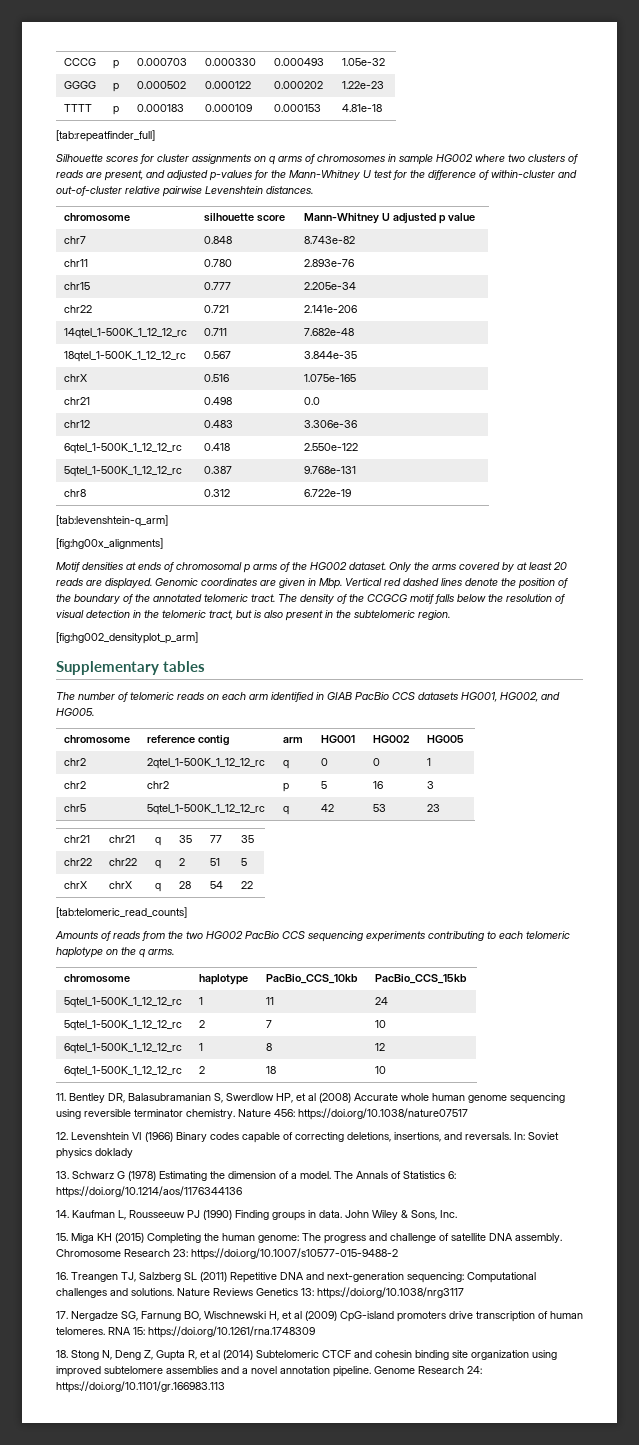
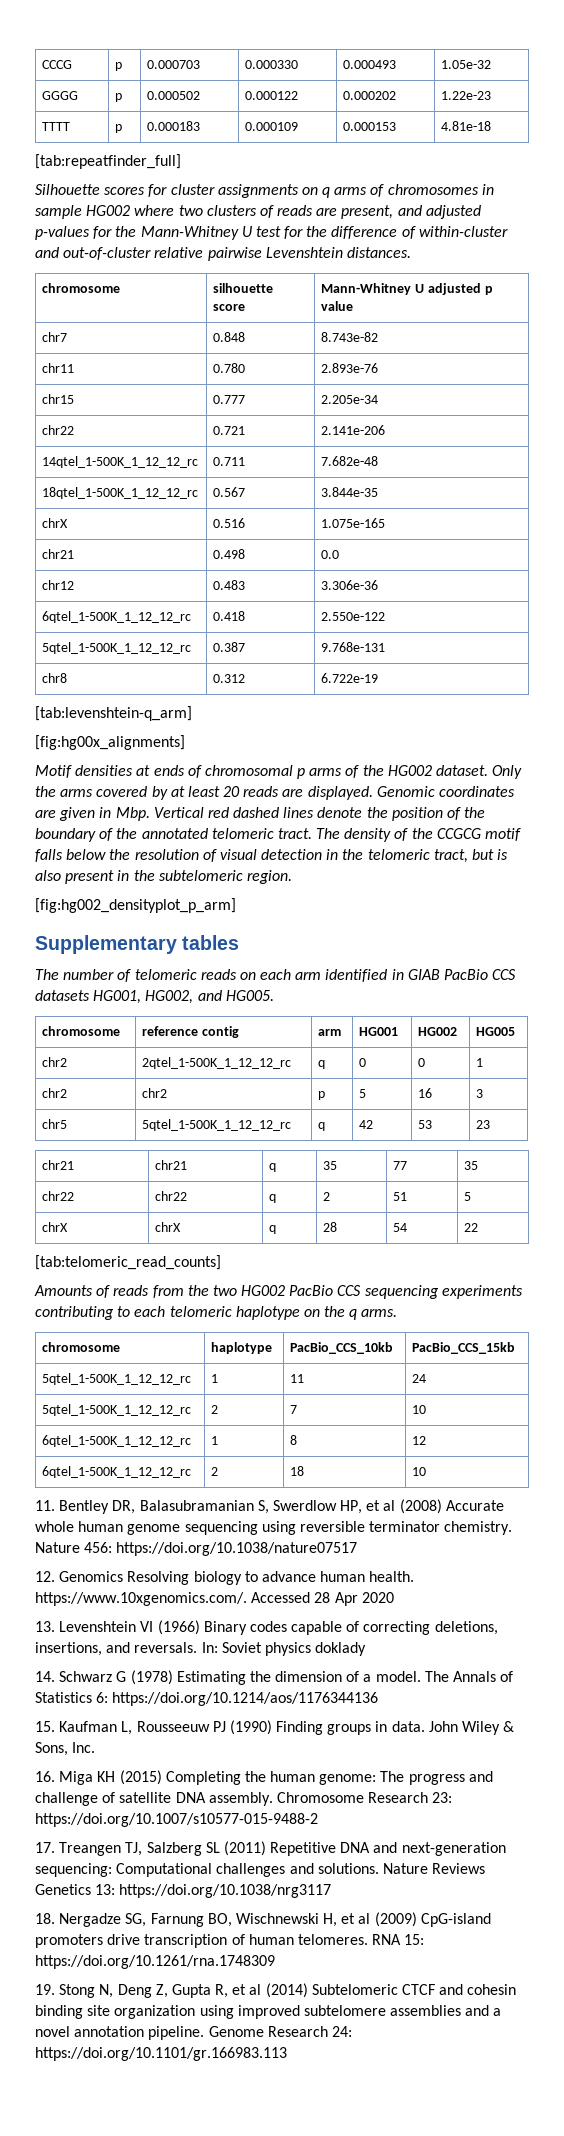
(68, 1136) none -> [59,1571,415,1585] [35,1592,394,1606] [35,1621,55,1632] Genomics Resolving biology to advance human health. https://www.10xgenomics.com/. Accessed 28 Apr 2020 // 13.
[56,1171,69,1179] 13. -> [35,1671,55,1682] 14.
[56,1210,69,1218] 14. -> [35,1721,55,1732] 15.
[56,1233,68,1241] 15. -> [35,1771,55,1782] 16.
[56,1272,68,1280] 16. -> [35,1842,55,1853] 17.
[56,1311,68,1319] 17. -> [35,1913,55,1924] 18.
[56,1350,68,1358] 18. -> [35,1984,55,1995] 19.

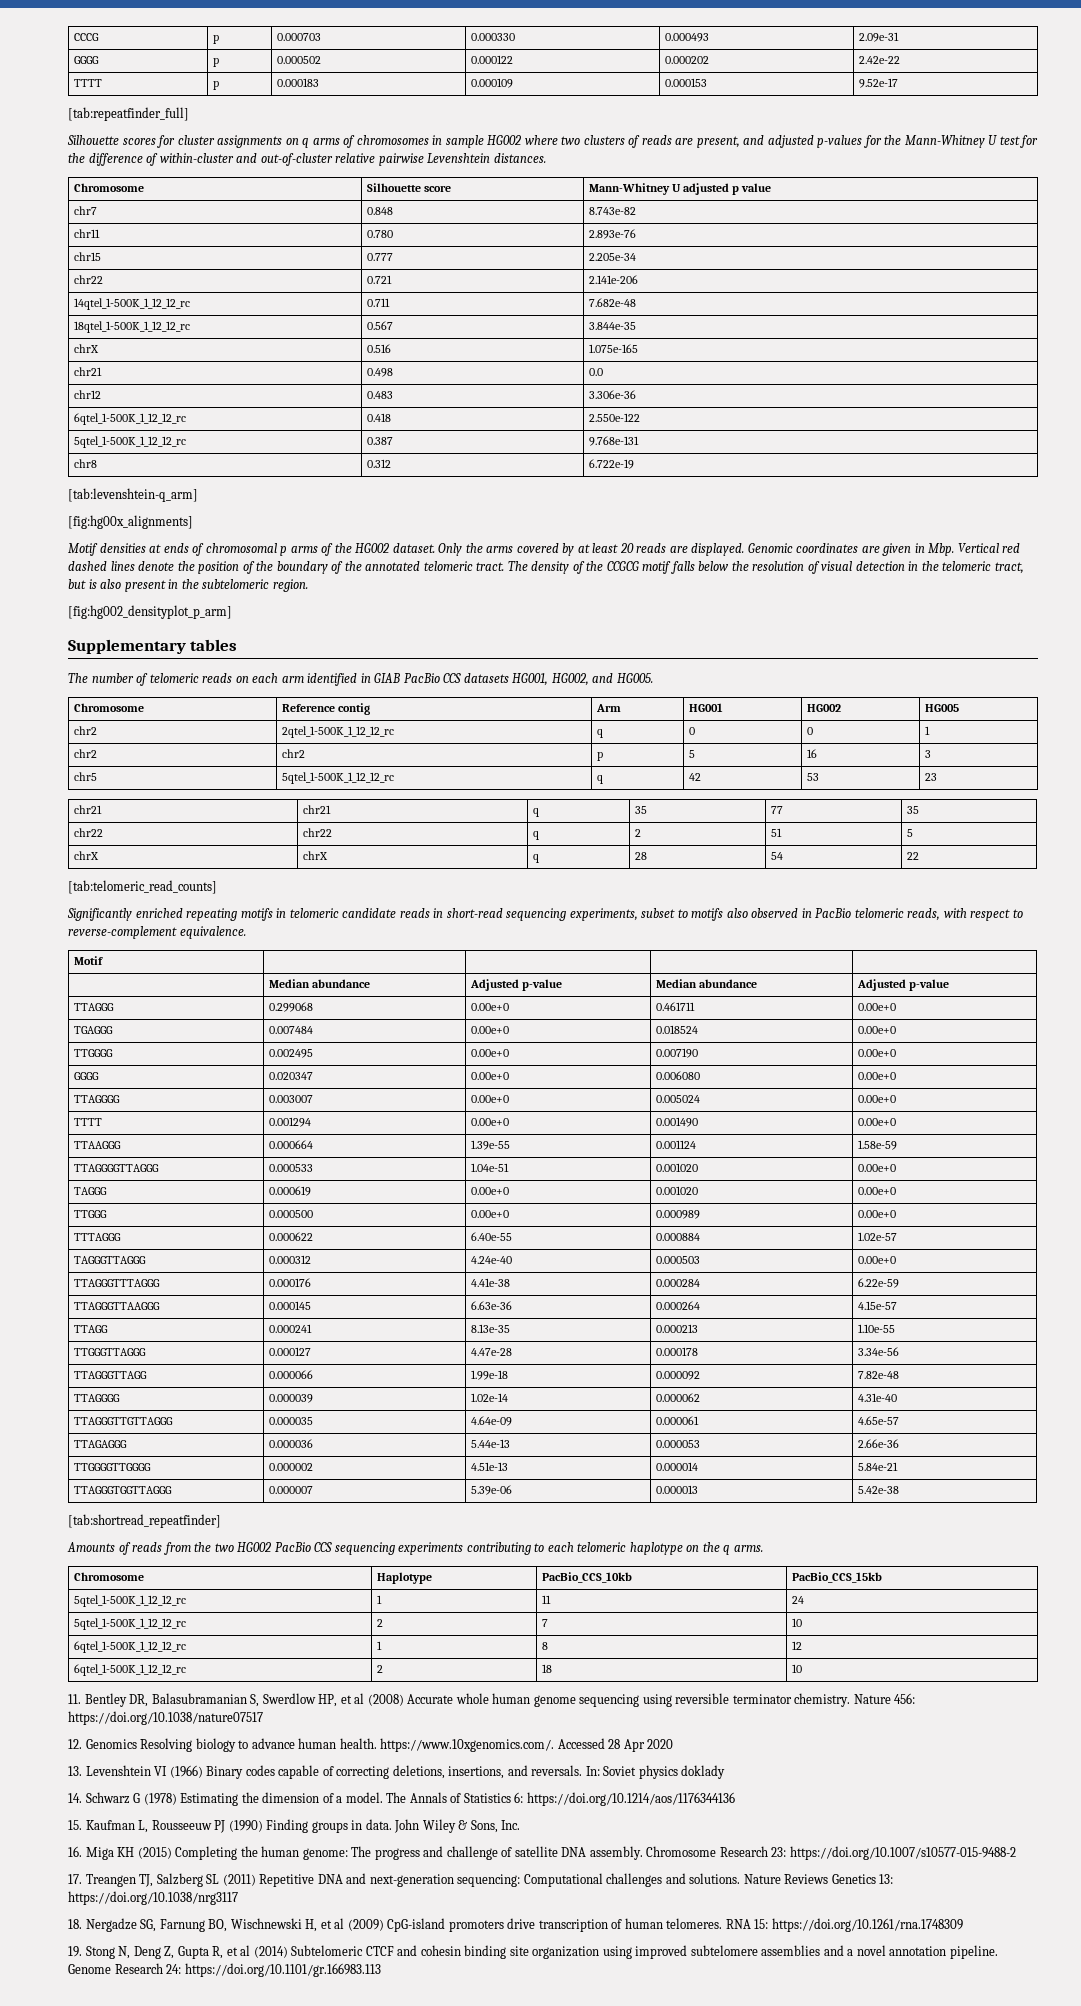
[441,60,492,69] 1.05e-32 -> [858,32,899,42] 2.09e-31
[441,91,492,100] 1.22e-23 -> [858,56,900,64] 2.42e-22
[441,121,492,131] 4.81e-18 -> [858,78,898,88] 9.52e-17
[42,283,121,293] [213,283,274,293] chromosome | silhouette -> [73,183,144,192] [366,183,421,192] Chromosome | Silhouette
[42,1026,121,1036] [142,1026,199,1036] chromosome | reference -> [73,703,144,712] [281,704,335,712] Chromosome | Reference
[318,1029,342,1036] arm -> [595,704,621,712] Arm
(221, 1262) none -> [67,908,1023,921] [68,926,246,939] [73,956,103,965] [268,979,370,988] [469,979,562,991] [655,979,757,988] [856,979,949,991] [73,1003,114,1011] [268,1002,313,1012] [470,1003,509,1011] [655,1002,695,1011] [857,1003,896,1011] [73,1026,113,1034] [268,1026,313,1034] [470,1026,509,1034] [655,1025,698,1034] [857,1026,896,1034] [73,1049,113,1057] [268,1049,313,1058] [470,1049,509,1057] [655,1048,698,1058] [857,1049,896,1057] [73,1072,99,1080] [268,1072,313,1080] [470,1072,509,1080] [655,1071,700,1080] [857,1072,896,1080] [73,1095,120,1103] [268,1095,313,1103] [470,1095,509,1103] [655,1095,700,1103] [857,1095,896,1103] [73,1118,102,1126] [268,1117,311,1127] [470,1118,509,1126] [655,1117,698,1127] [857,1118,896,1126] [73,1141,121,1149] [268,1140,313,1149] [470,1140,510,1150] [655,1140,696,1149] [857,1140,897,1150] [73,1164,159,1172] [268,1164,313,1172] [470,1163,509,1172] [655,1163,698,1172] [857,1164,896,1172] [73,1187,107,1195] [268,1186,311,1196] [470,1187,509,1195] [655,1186,698,1195] [857,1187,896,1195] [73,1210,107,1218] [268,1210,313,1218] [470,1210,509,1218] [655,1210,700,1219] [857,1210,896,1218] [73,1233,121,1241] [268,1232,313,1241] [470,1232,512,1241] [655,1233,700,1241] [857,1232,897,1241] [73,1256,146,1264] [268,1255,311,1264] [470,1256,512,1264] [655,1256,700,1264] [857,1256,896,1264] [73,1279,160,1287] [268,1278,311,1287] [470,1278,510,1287] [655,1279,700,1287] [857,1278,899,1288] [73,1302,160,1310] [268,1301,311,1310] [470,1301,512,1310] [655,1301,700,1310] [857,1301,897,1310] [73,1325,108,1333] [268,1324,312,1333] [470,1324,510,1333] [655,1324,698,1333] [857,1324,895,1333] [73,1348,146,1356] [268,1347,311,1356] [470,1348,512,1356] [655,1347,698,1356] [857,1347,899,1356] [73,1371,147,1379] [268,1370,313,1379] [470,1370,508,1380] [655,1371,700,1380] [857,1371,899,1379] [73,1394,120,1402] [268,1394,313,1403] [470,1393,508,1402] [655,1393,700,1402] [857,1393,897,1402] [73,1417,173,1425] [268,1417,313,1425] [470,1416,512,1426] [655,1416,699,1425] [857,1416,899,1425] [73,1440,127,1448] [268,1439,313,1448] [470,1439,510,1448] [655,1440,700,1448] [857,1439,899,1448] [73,1463,151,1471] [268,1463,313,1471] [470,1462,508,1471] [655,1462,698,1471] [857,1462,898,1471] [73,1486,172,1494] [268,1486,313,1494] [470,1485,512,1495] [655,1485,698,1494] [857,1486,899,1494] [68,1514,221,1528] // Significantly enriched repeating motifs in telomeric candidate reads in short-read sequencing experiments, subset to motifs also observed in PacBio telomeric reads, with respect to reverse-complement equivalence. // Motif | | | | // | Median abundance | Adjusted p-value | Median abundance | Adjusted p-value // TTAGGG | 0.299068 | 0.00e+0 | 0.461711 | 0.00e+0 // TGAGGG | 0.007484 | 0.00e+0 | 0.018524 | 0.00e+0 // TTGGGG | 0.002495 | 0.00e+0 | 0.007190 | 0.00e+0 // GGGG | 0.020347 | 0.00e+0 | 0.006080 | 0.00e+0 // TTAGGGG | 0.003007 | 0.00e+0 | 0.005024 | 0.00e+0 // TTTT | 0.001294 | 0.00e+0 | 0.001490 | 0.00e+0 // TTAAGGG | 0.000664 | 1.39e-55 | 0.001124 | 1.58e-59 // TTAGGGGTTAGGG | 0.000533 | 1.04e-51 | 0.001020 | 0.00e+0 // TAGGG | 0.000619 | 0.00e+0 | 0.001020 | 0.00e+0 // TTGGG | 0.000500 | 0.00e+0 | 0.000989 | 0.00e+0 // TTTAGGG | 0.000622 | 6.40e-55 | 0.000884 | 1.02e-57 // TAGGGTTAGGG | 0.000312 | 4.24e-40 | 0.000503 | 0.00e+0 // TTAGGGTTTAGGG | 0.000176 | 4.41e-38 | 0.000284 | 6.22e-59 // TTAGGGTTAAGGG | 0.000145 | 6.63e-36 | 0.000264 | 4.15e-57 // TTAGG | 0.000241 | 8.13e-35 | 0.000213 | 1.10e-55 // TTGGGTTAGGG | 0.000127 | 4.47e-28 | 0.000178 | 3.34e-56 // TTAGGGTTAGG | 0.000066 | 1.99e-18 | 0.000092 | 7.82e-48 // TTAGGGG | 0.000039 | 1.02e-14 | 0.000062 | 4.31e-40 // TTAGGGTTGTTAGGG | 0.000035 | 4.64e-09 | 0.000061 | 4.65e-57 // TTAGAGGG | 0.000036 | 5.44e-13 | 0.000053 | 2.66e-36 // TTGGGGTTGGGG | 0.000002 | 4.51e-13 | 0.000014 | 5.84e-21 // TTAGGGTGGTTAGGG | 0.000007 | 5.39e-06 | 0.000013 | 5.42e-38 // [tab:shortread_repeatfinder]
[42,1342,121,1352] [211,1342,273,1354] chromosome | haplotype -> [73,1572,144,1581] [376,1572,432,1584] Chromosome | Haplotype

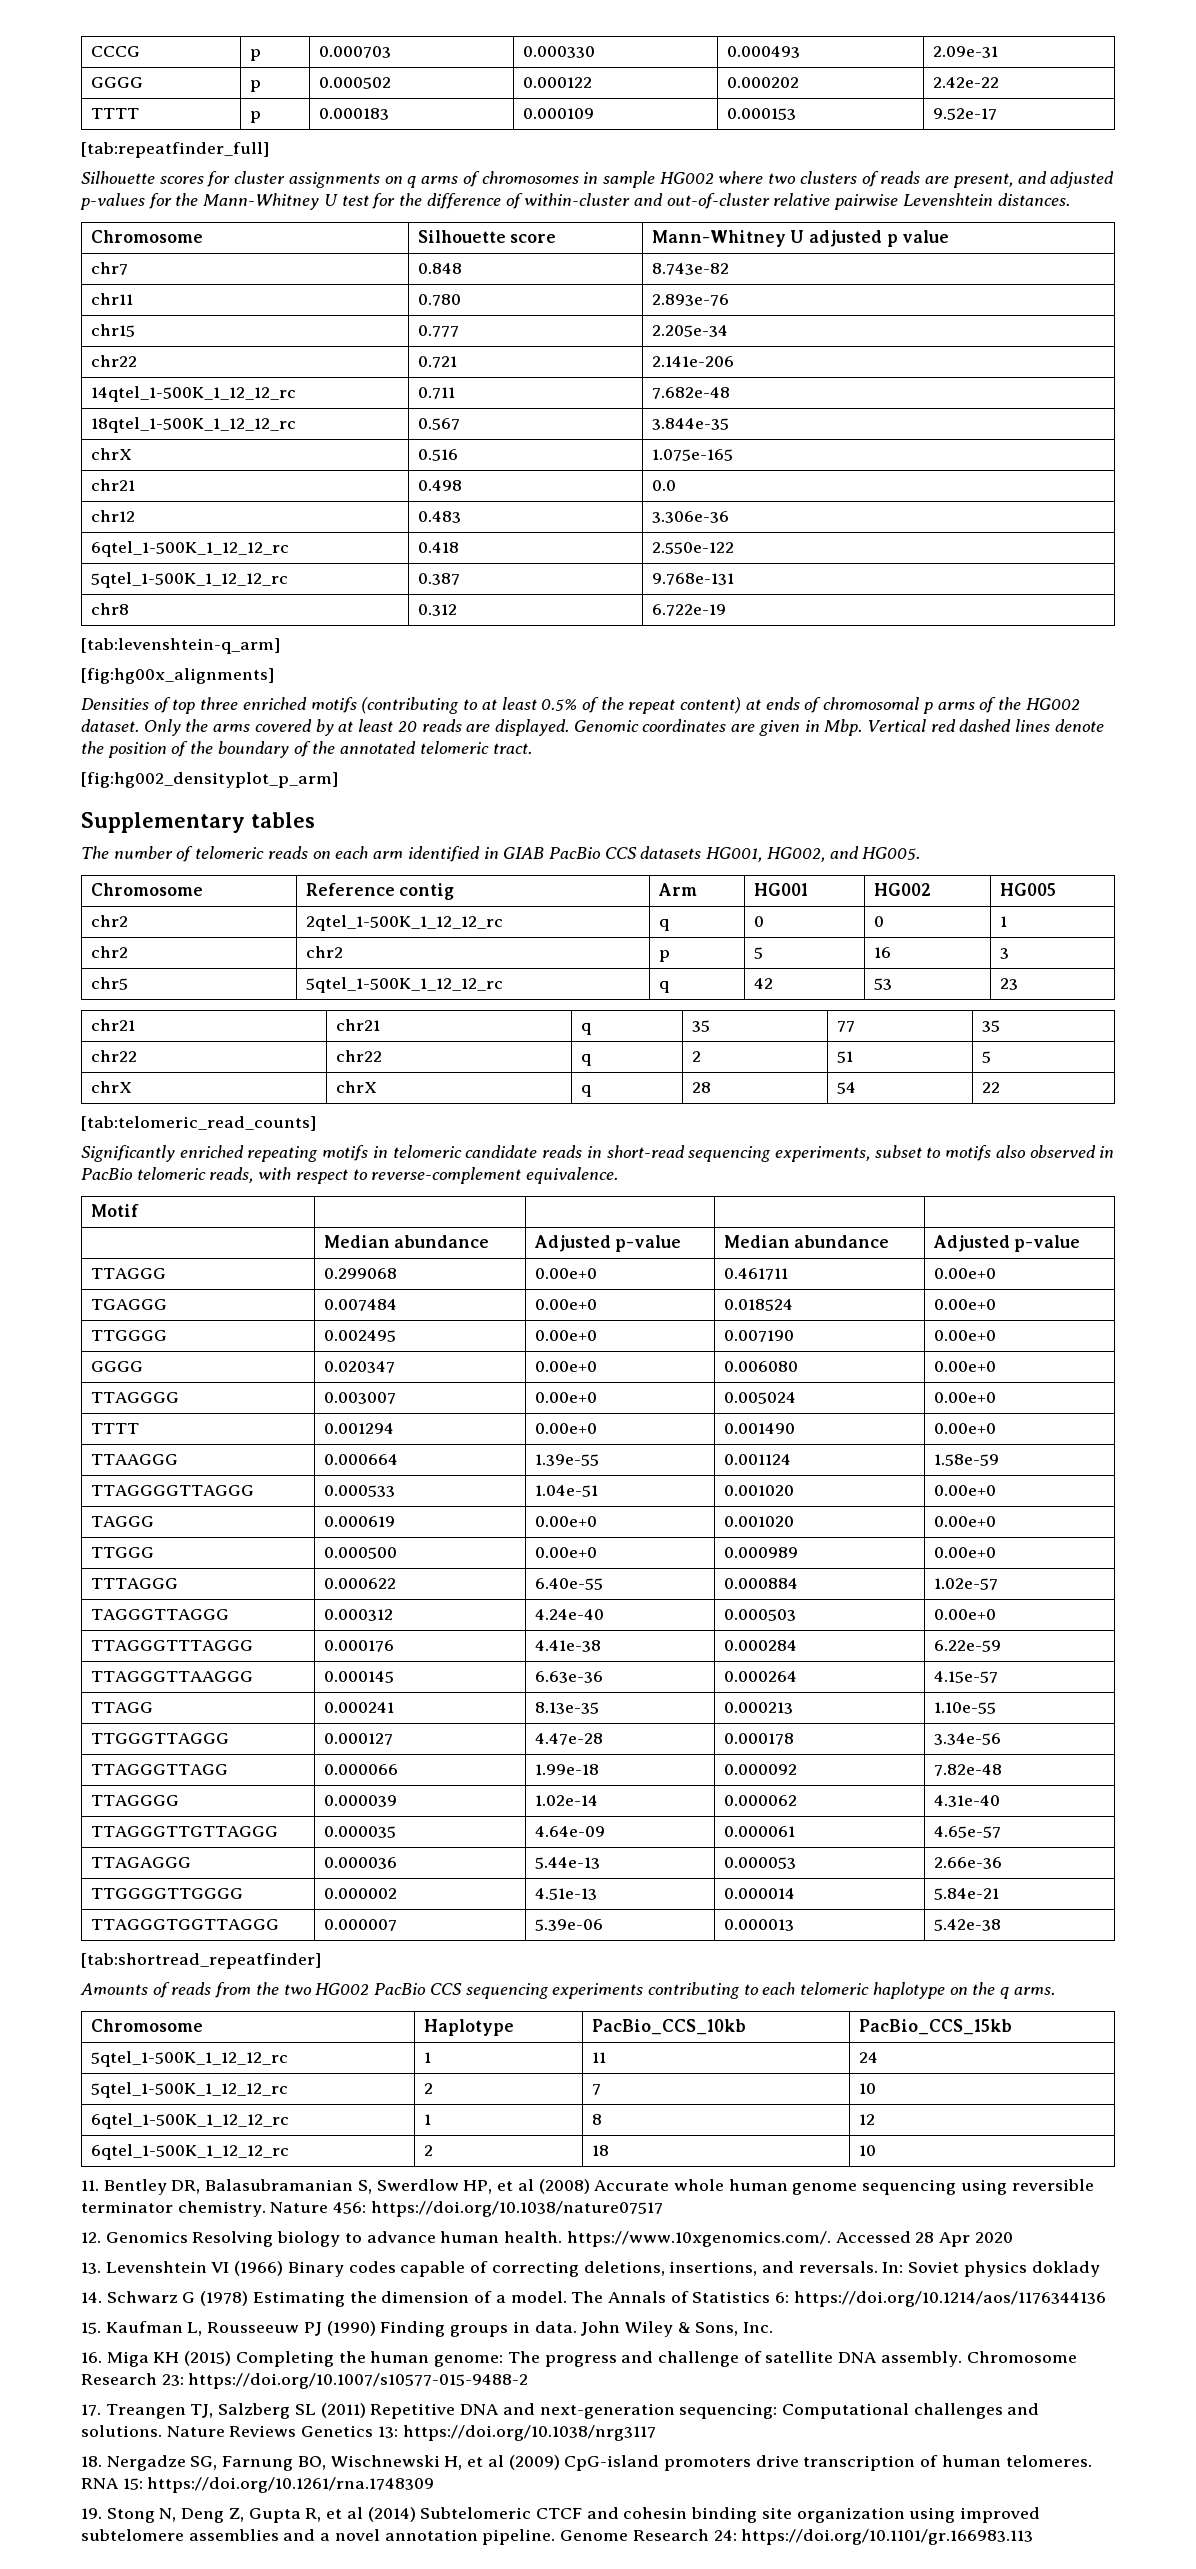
[68,543,146,556] Motif densities -> [81,697,742,714] Densities of top three enriched motifs (contributing to at least 0.5% of the repeat content)
[507,561,1024,574] [68,579,308,592] The density of the CCGCG motif falls below the resolution of visual detection in the telomeric tract, but is also present in the subtelomeric region. -> (532, 748) none

